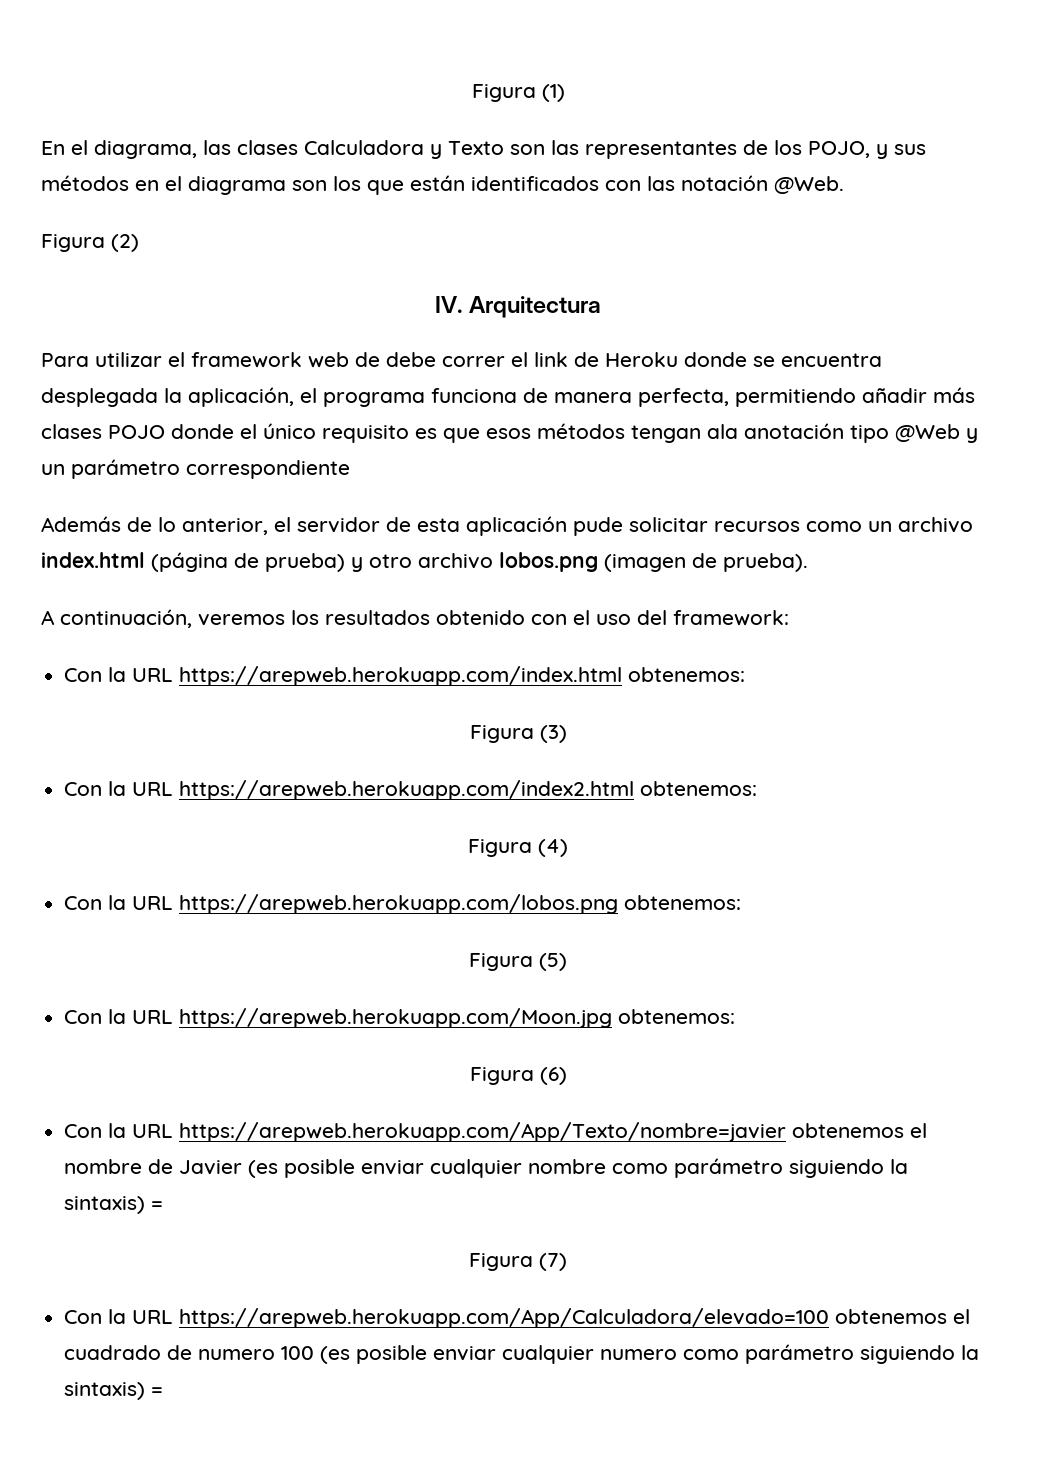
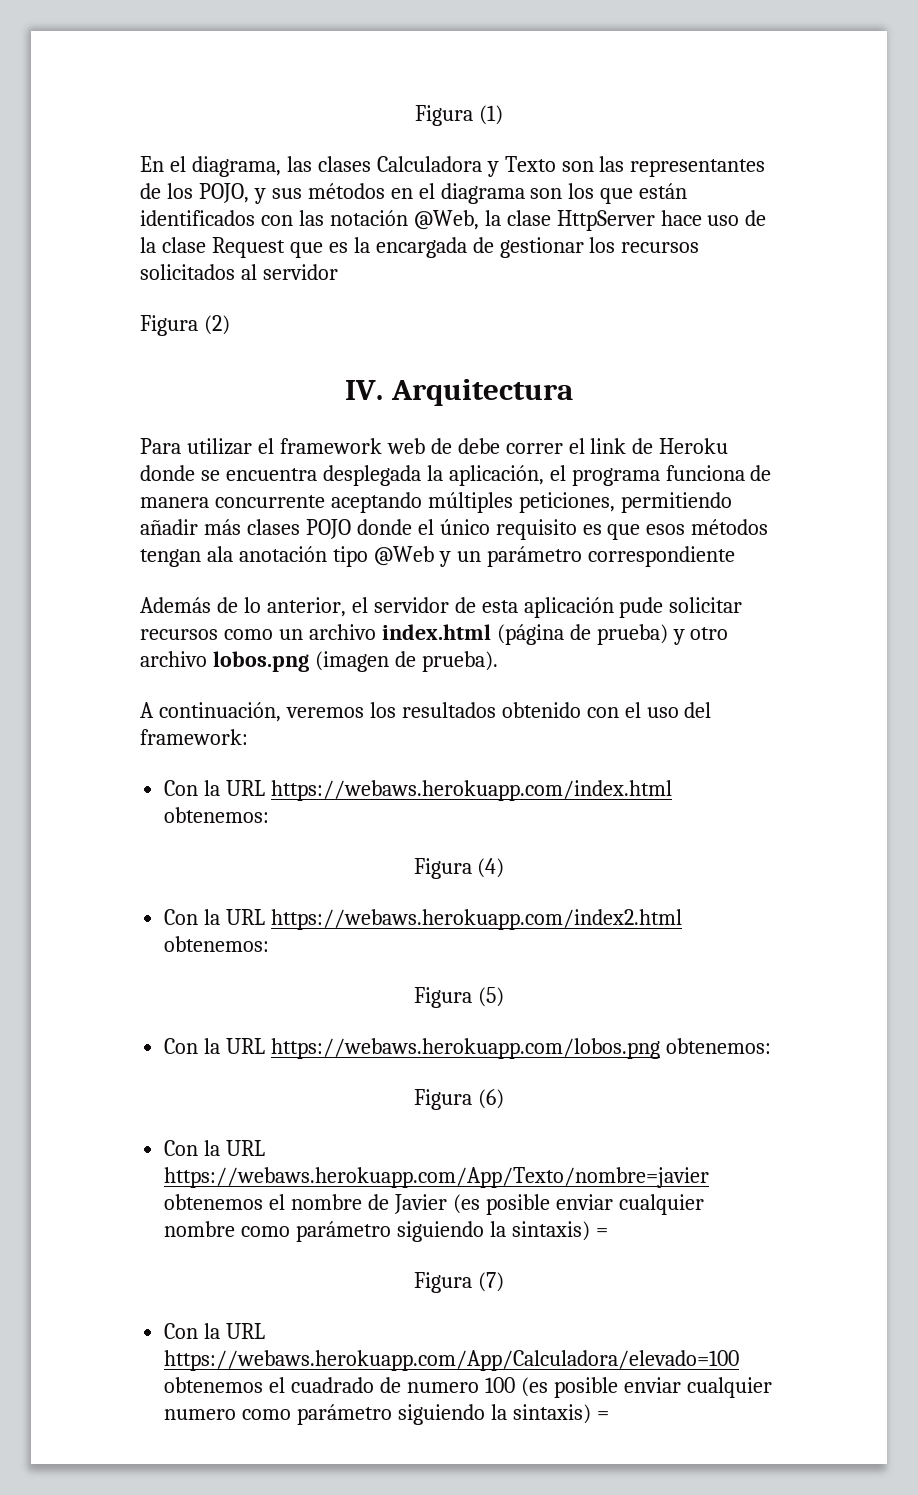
[774,176,844,194] @Web. -> [413,210,767,231] [140,237,700,258] [140,264,338,280] @Web, la clase HttpServer hace uso de la clase Request que es la encargada de gestionar los recursos solicitados al servidor
[638,388,729,407] perfecta, -> [214,492,615,513] concurrente aceptando múltiples peticiones,
[179,666,746,686] [469,725,567,743] [64,780,635,800] https://arepweb.herokuapp.com/index.html obtenemos: // Figura (3) // Con la URL https://arepweb.herokuapp.com/index2.html -> [271,780,673,801] https://webaws.herokuapp.com/index.html
[179,894,619,914] https://arepweb.herokuapp.com/lobos.png -> [271,909,683,930] https://webaws.herokuapp.com/index2.html
[179,1008,613,1028] https://arepweb.herokuapp.com/Moon.jpg -> [271,1038,661,1059] https://webaws.herokuapp.com/lobos.png
[179,1122,787,1142] https://arepweb.herokuapp.com/App/Texto/nombre=javier -> [164,1167,710,1188] https://webaws.herokuapp.com/App/Texto/nombre=javier
[179,1308,830,1328] https://arepweb.herokuapp.com/App/Calculadora/elevado=100 -> [164,1350,740,1371] https://webaws.herokuapp.com/App/Calculadora/elevado=100

